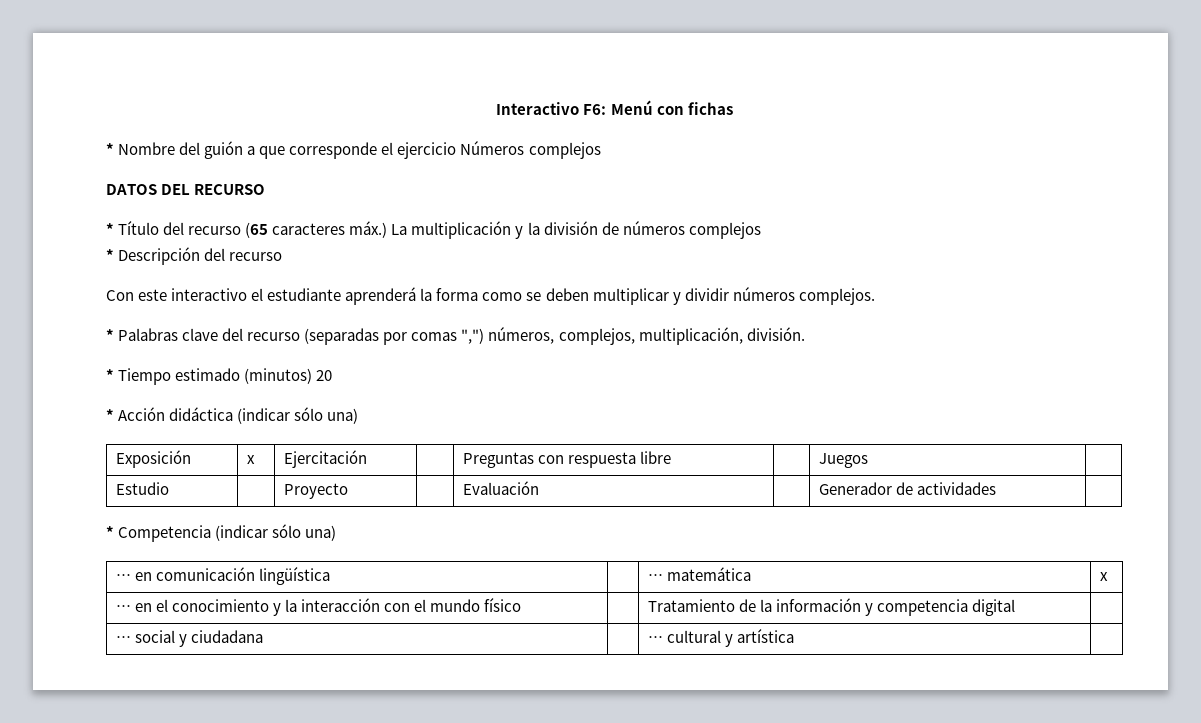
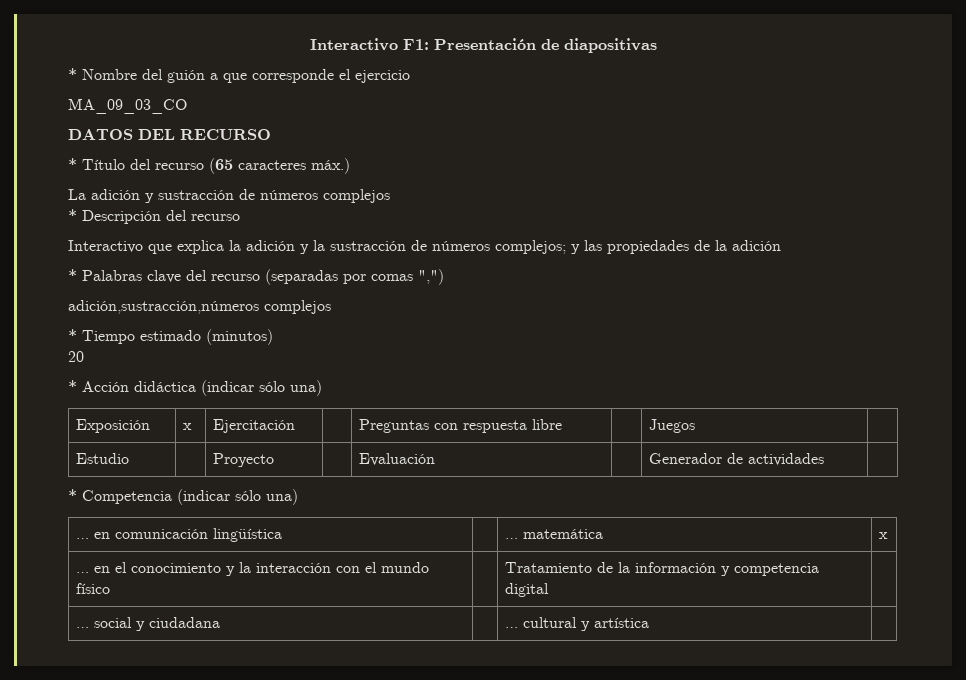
[496,100,733,115] Interactivo F6: Menú con fichas -> [309,38,657,53] Interactivo F1: Presentación de diapositivas
[460,141,601,159] Números complejos -> [68,98,187,114] // MA_09_03_CO
[391,221,598,239] La multiplicación y la división -> [68,189,234,203] // La adición y sustracción
[106,287,875,305] Con este interactivo el estudiante aprenderá la forma como se deben multiplicar y dividir números complejos. -> [68,240,781,254] Interactivo que explica la adición y la sustracción de números complejos; y las propiedades de la adición
[488,327,805,345] números, complejos, multiplicación, división. -> [68,300,331,314] // adición,sustracción,números complejos
(313, 376) none -> (273, 337) //

